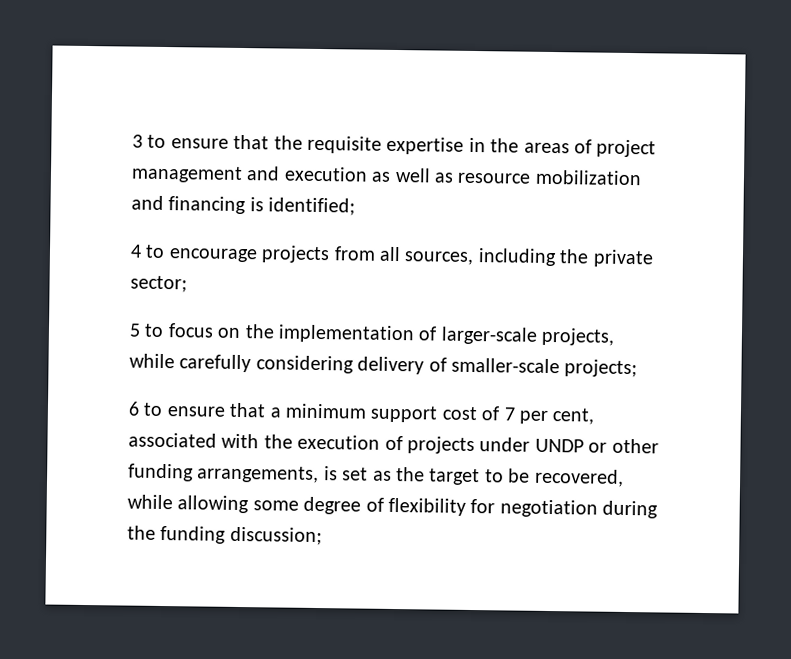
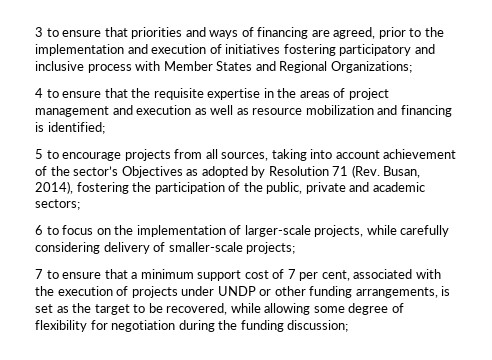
(270, 142) none -> [131,27,444,39] [35,44,435,56] [35,61,412,73] [35,88,128,98] priorities and ways of financing are agreed, prior to the implementation and execution of initiatives fostering participatory and inclusive process with Member States and Regional Organizations; // 4 to ensure that
[130,244,142,258] 4 -> [35,149,43,159] 5
[477,248,654,268] [130,275,187,293] [129,323,141,337] including the private sector; // 5 -> [271,149,457,161] [35,165,421,178] [35,181,425,194] [35,199,80,210] [35,225,43,235] taking into account achievement of the sector’s Objectives as adopted by Resolution 71 (Rev. Busan, 2014), fostering the participation of the public, private and academic sectors; // 6
[128,401,140,416] 6 -> [35,269,43,279] 7

